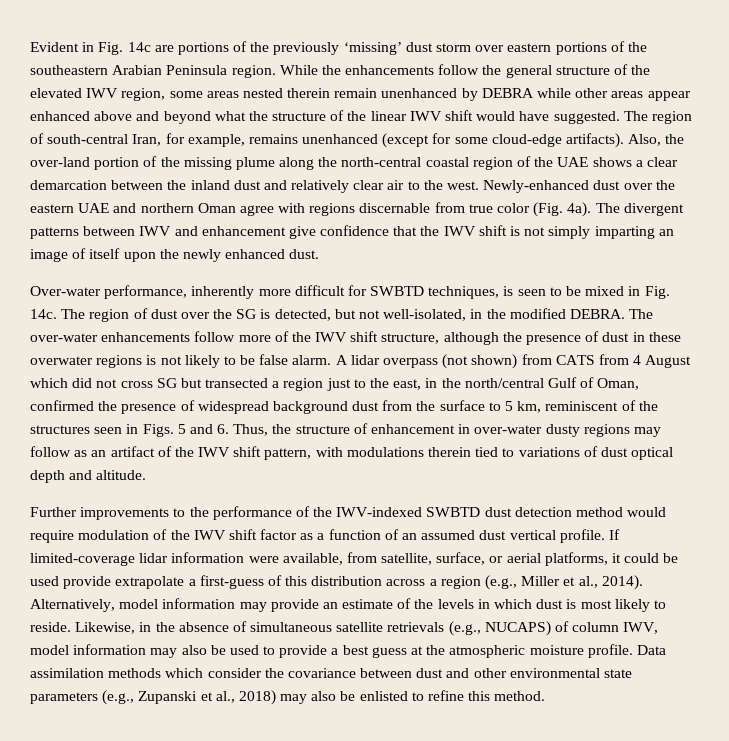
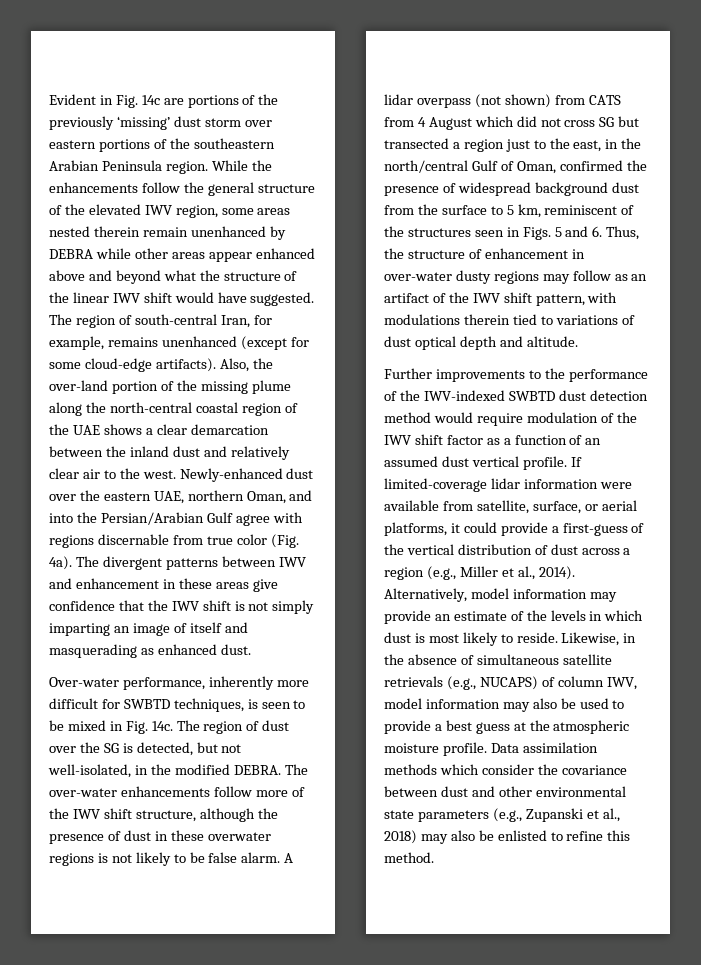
[78,203,236,213] UAE and northern Oman -> [153,490,313,504] [49,512,233,525] UAE, northern Oman, and into the Persian/Arabian Gulf
(286, 231) none -> [162,578,249,589] in these areas
[123,249,221,262] upon the newly -> [224,622,248,633] [49,644,154,658] and masquerading as
[282,553,343,565] available, -> [384,500,439,511] available
[663,553,679,563] [30,575,383,589] be used provide extrapolate a first-guess of this distribution -> [500,522,645,536] [384,544,578,555] provide a first-guess of the vertical distribution of dust

